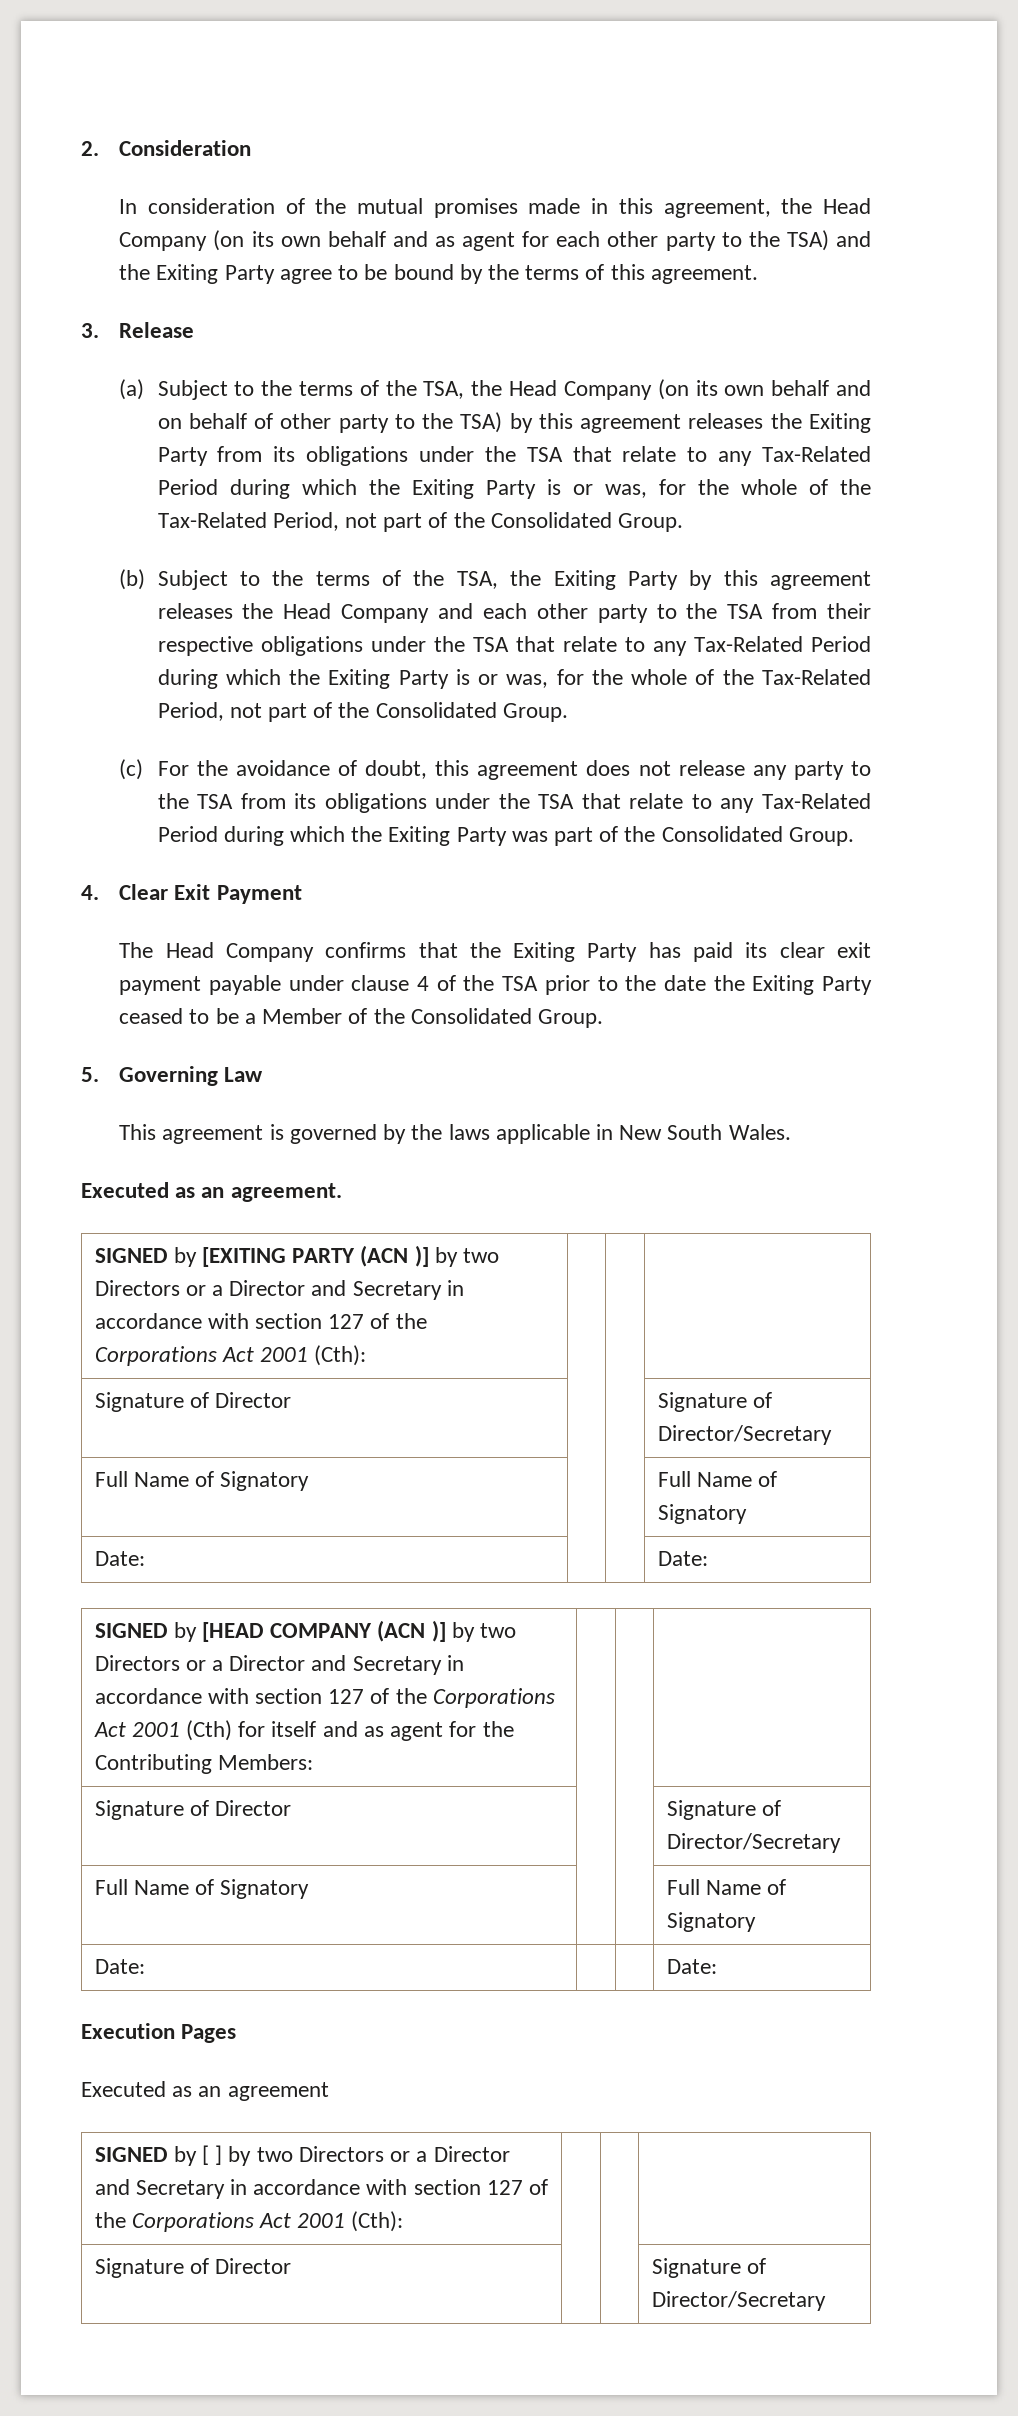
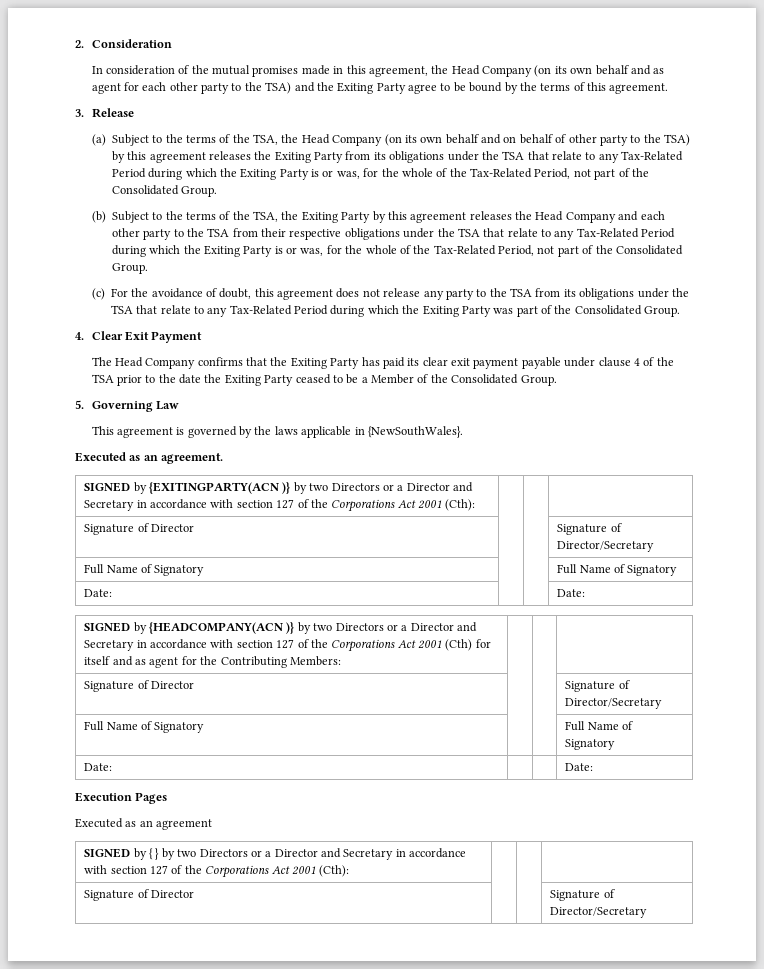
[619,1124,791,1140] New South Wales. -> [367,426,463,438] {NewSouthWales}.
[202,1245,429,1267] [EXITING PARTY (ACN )] -> [149,482,291,494] {EXITINGPARTY(ACN )}
[202,1620,446,1642] [HEAD COMPANY (ACN )] -> [149,622,295,634] {HEADCOMPANY(ACN )}
[202,2145,223,2165] [ ] -> [149,848,160,860] { }

